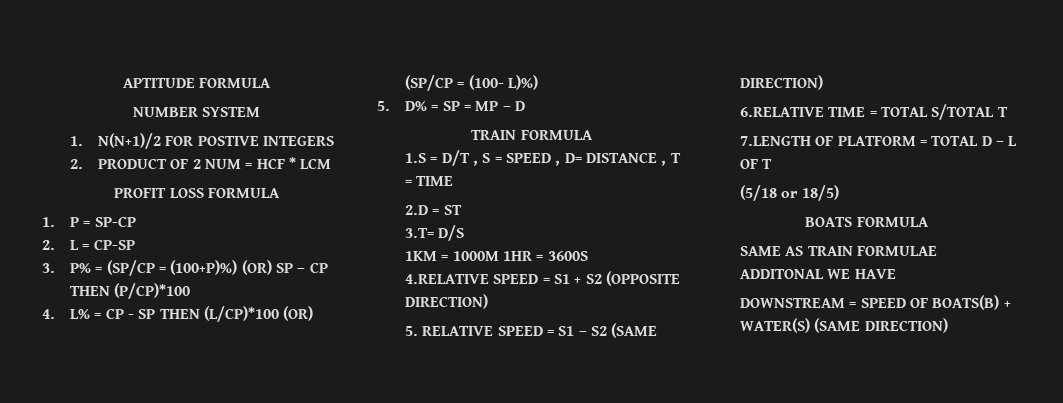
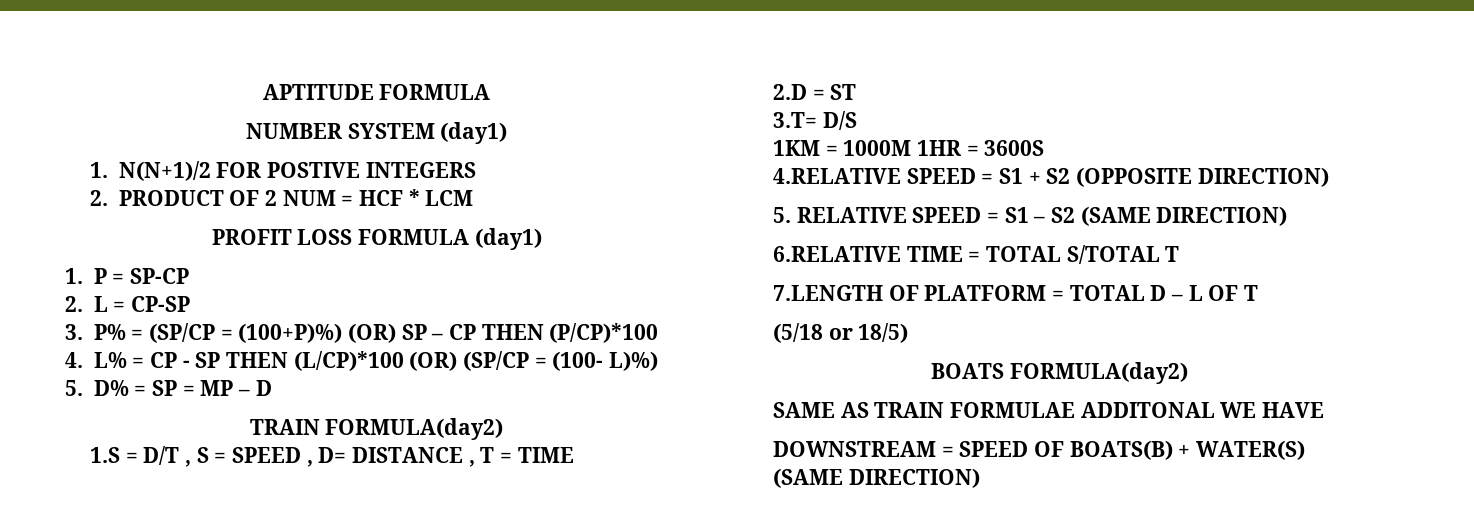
(261, 112) none -> [440,122,508,144] (day1)
(280, 193) none -> [474,228,542,250] (day1)
[520,130,593,140] FORMULA -> [325,418,504,440] FORMULA(day2)
[856,217,929,227] FORMULA -> [1009,362,1188,384] FORMULA(day2)

